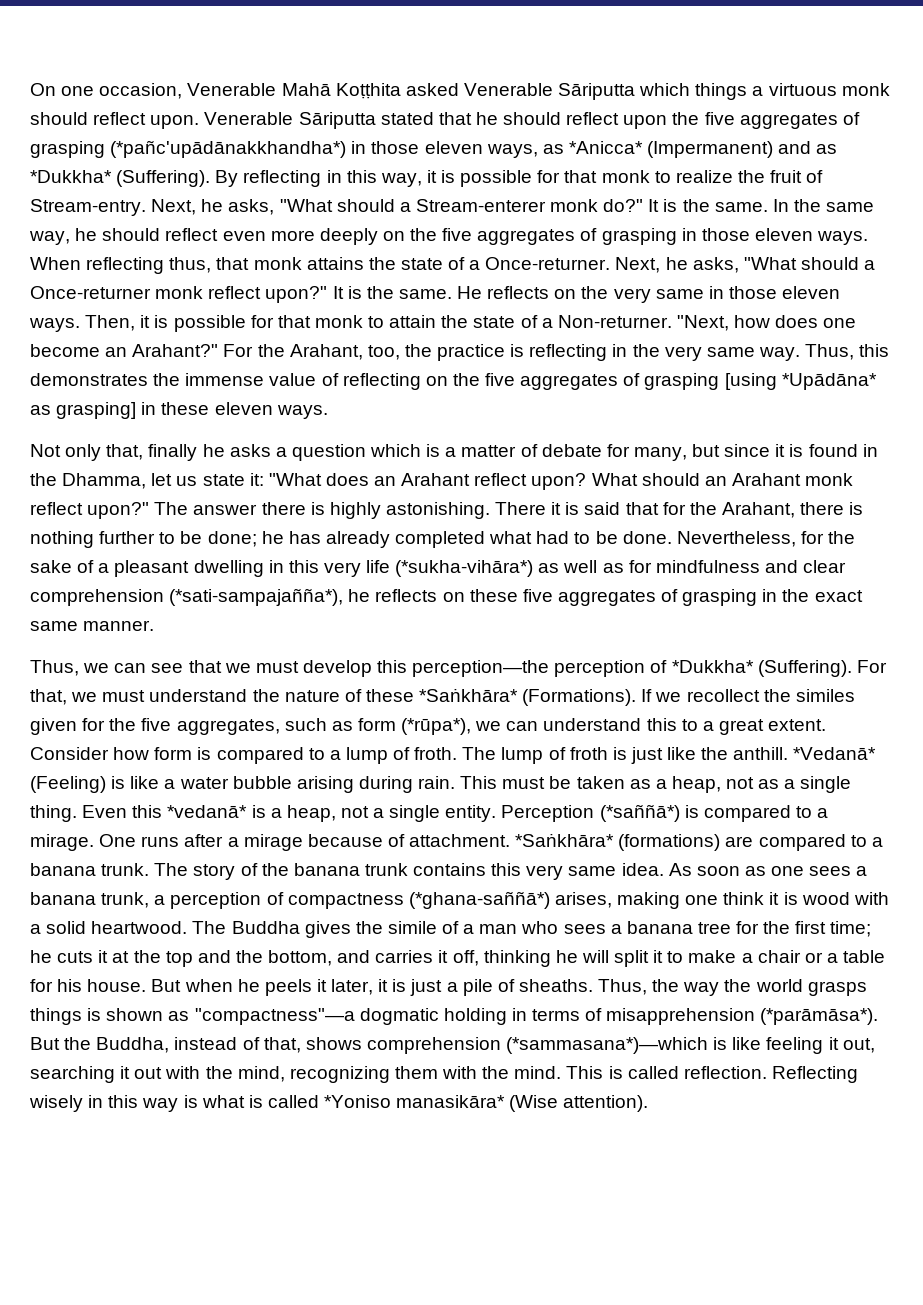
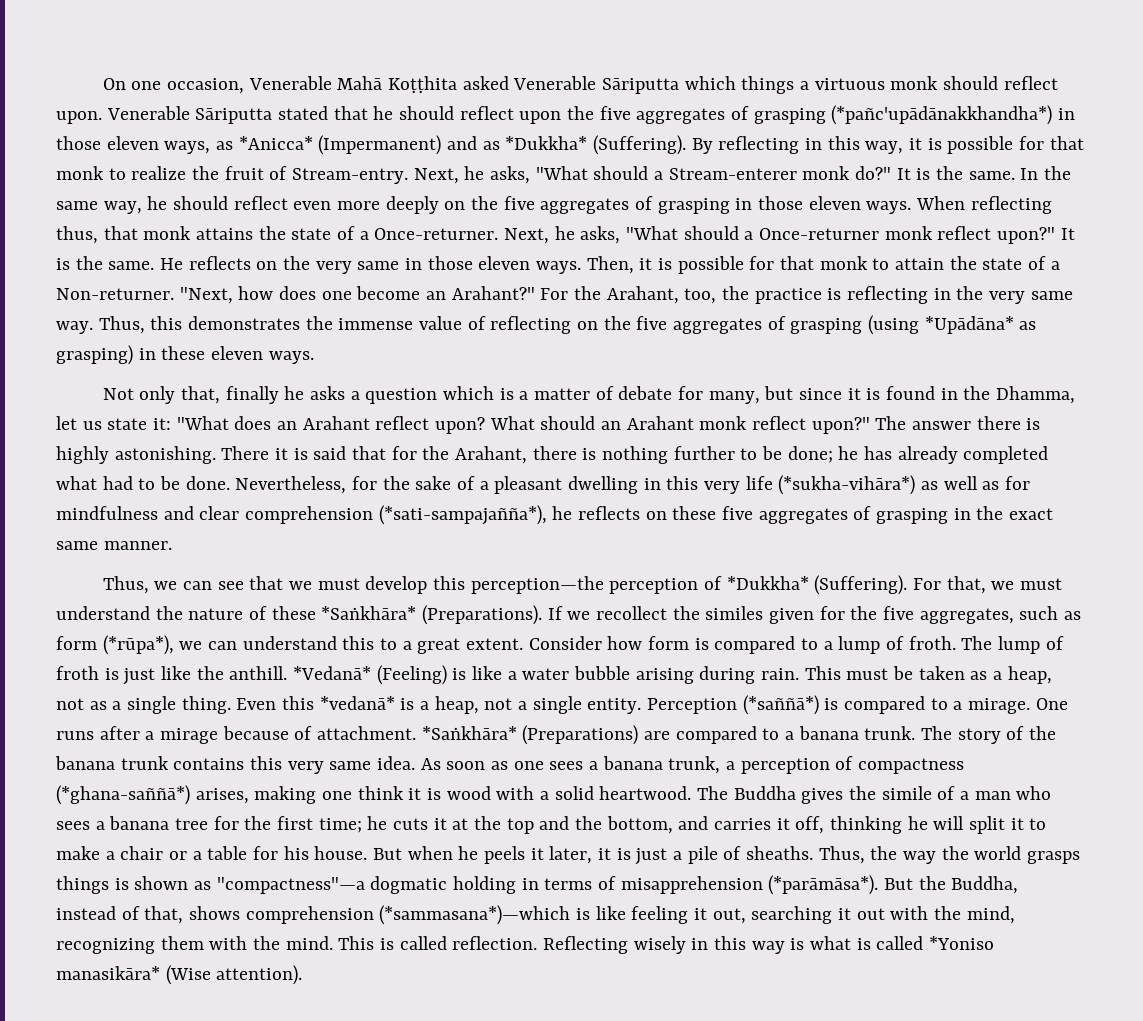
[724,373,777,390] [using -> [868,315,920,335] (using
[56,402,137,419] grasping] -> [56,345,133,365] grasping)
[522,689,637,706] (Formations). -> [422,605,543,625] (Preparations).
[618,834,721,851] (formations) -> [522,725,639,745] (Preparations)

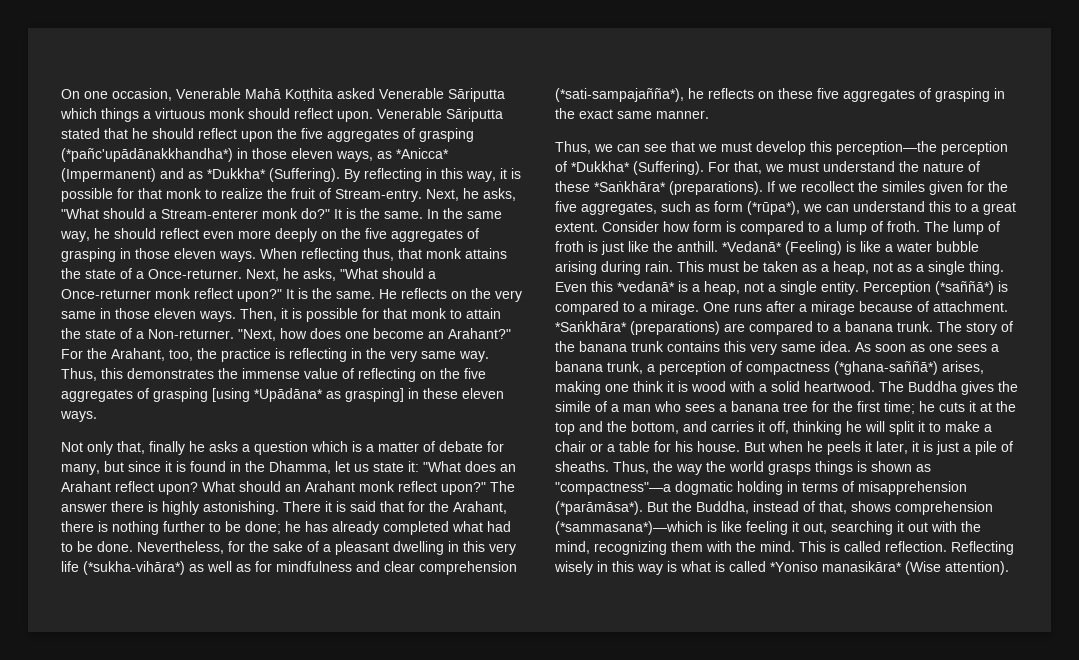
[868,315,920,335] (using -> [212,388,250,402] [using
[56,345,133,365] grasping) -> [345,388,404,402] grasping]
[422,605,543,625] (Preparations). -> [669,181,763,195] (preparations).
[522,725,639,745] (Preparations) -> [630,321,720,335] (preparations)

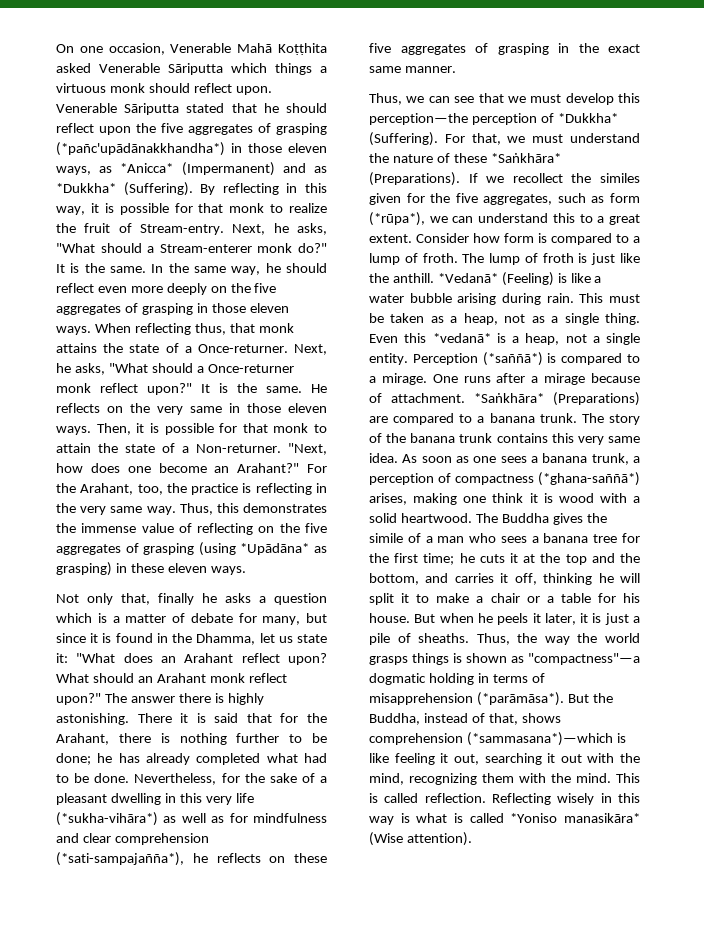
[212,388,250,402] [using -> [198,542,236,556] (using
[345,388,404,402] grasping] -> [56,562,112,576] grasping)
[669,181,763,195] (preparations). -> [369,172,460,186] (Preparations).
[630,321,720,335] (preparations) -> [553,392,640,406] (Preparations)

